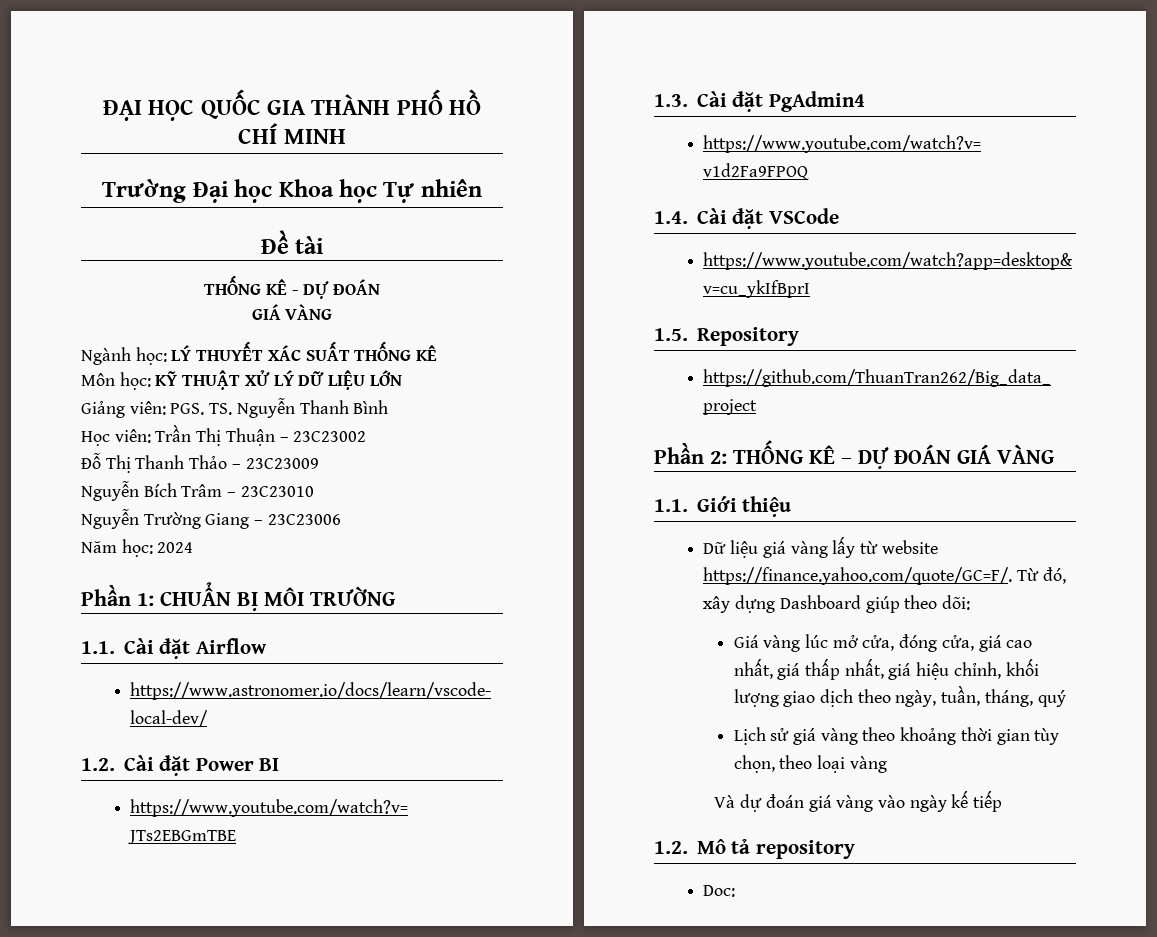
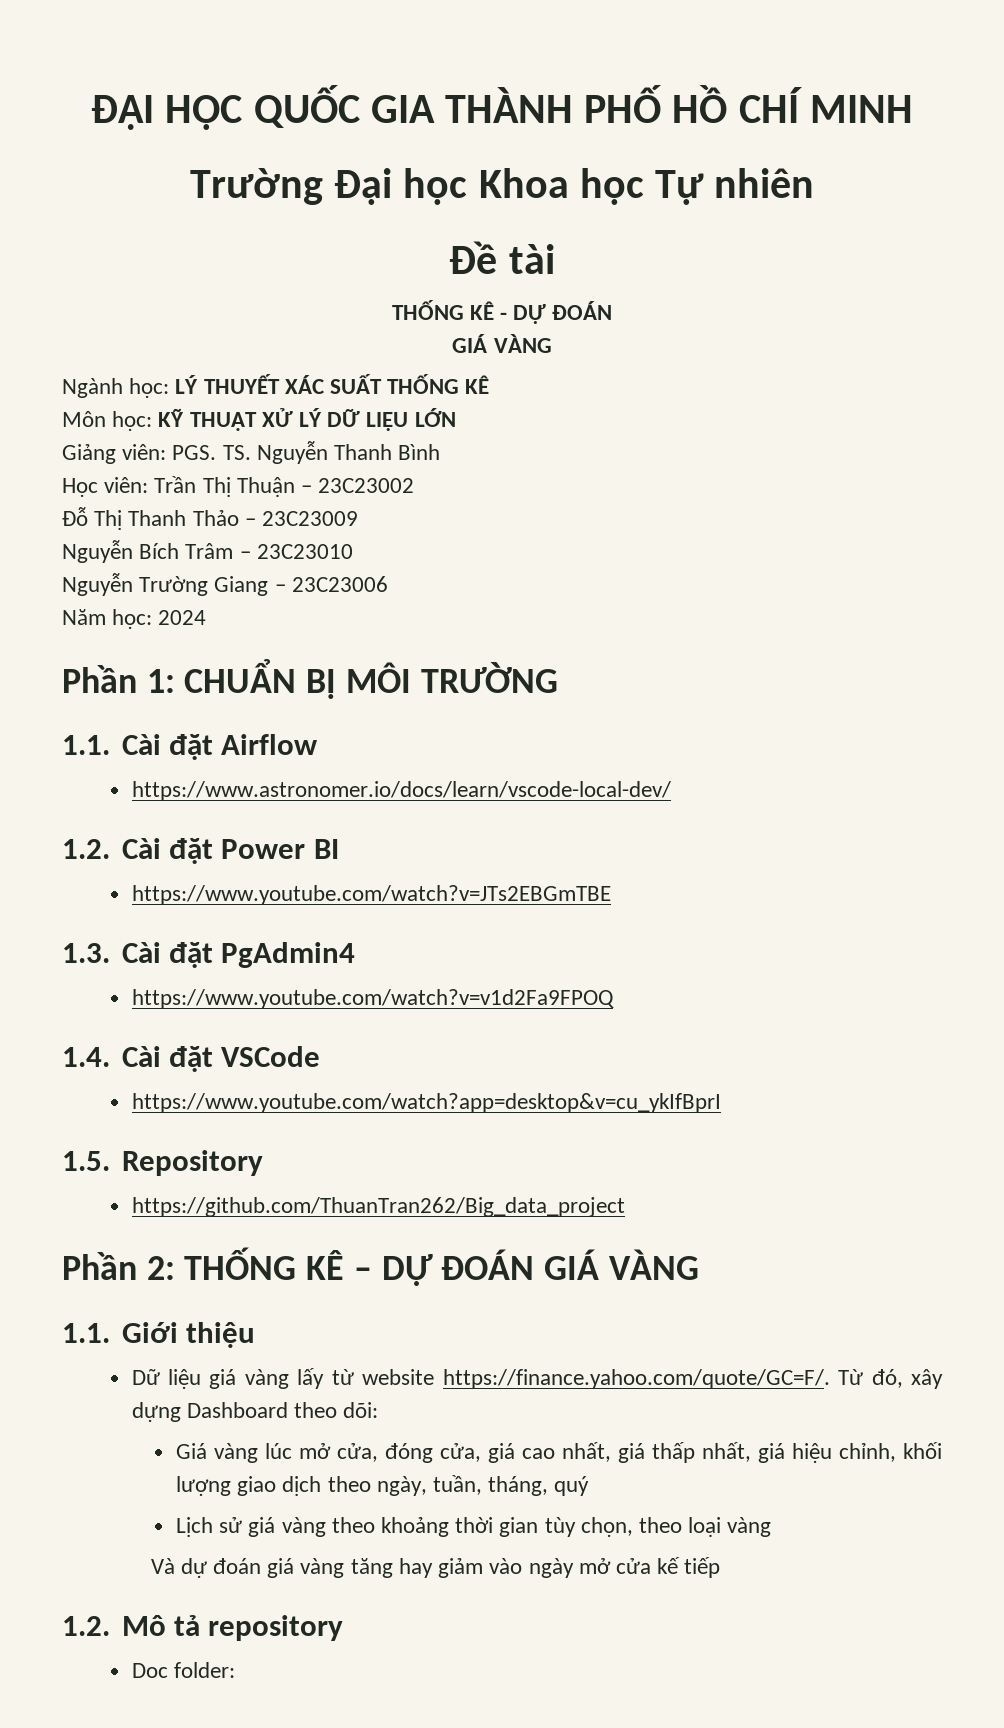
[865,596,900,613] giúp -> (288, 1410) none
[877,795,947,812] vào ngày -> [350,1558,651,1578] tăng hay giảm vào ngày mở cửa
[703,885,736,897] Doc: -> [131,1662,235,1678] Doc folder:

